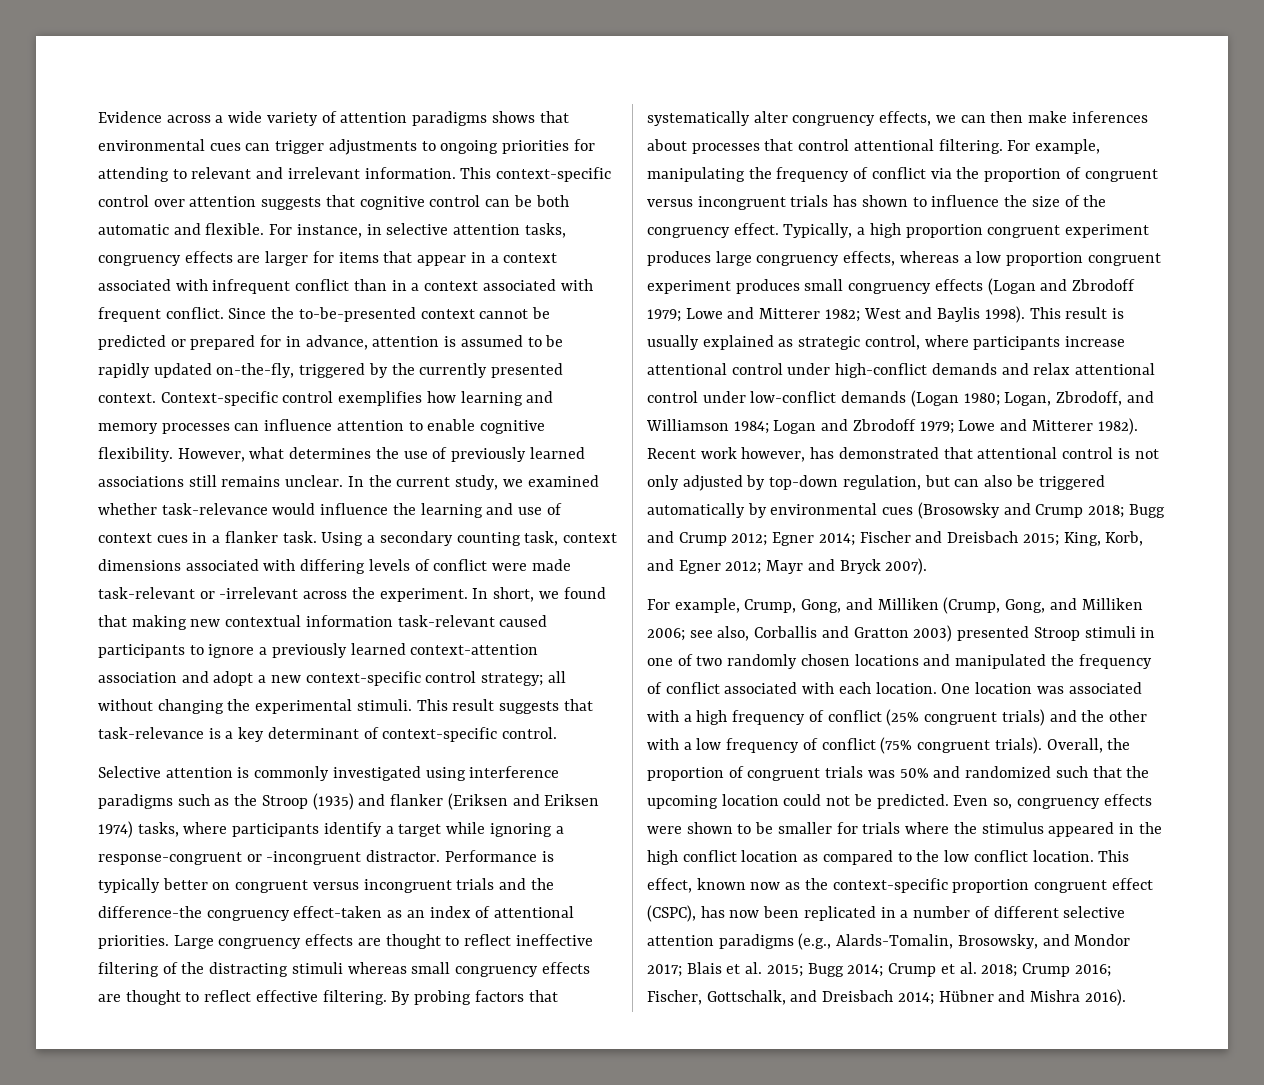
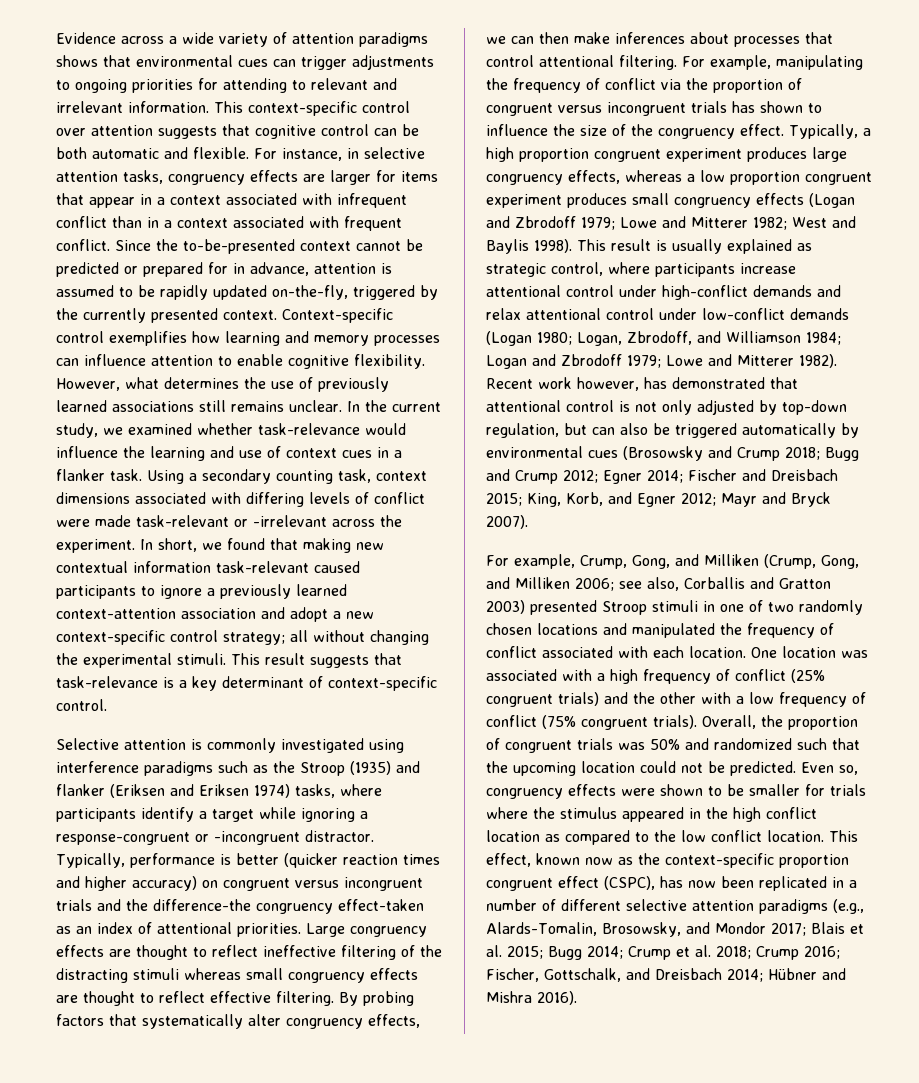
[444,850,554,862] [98,878,208,893] Performance is typically better -> [56,853,440,868] [56,876,197,891] Typically, performance is better (quicker reaction times and higher accuracy)

